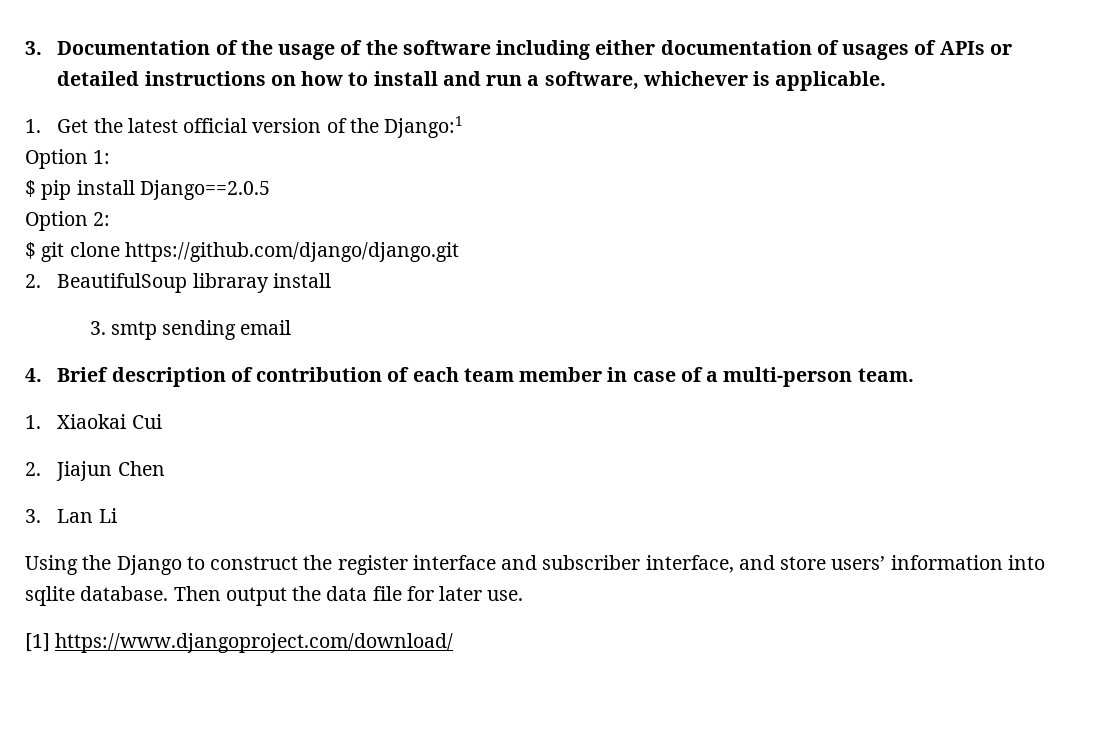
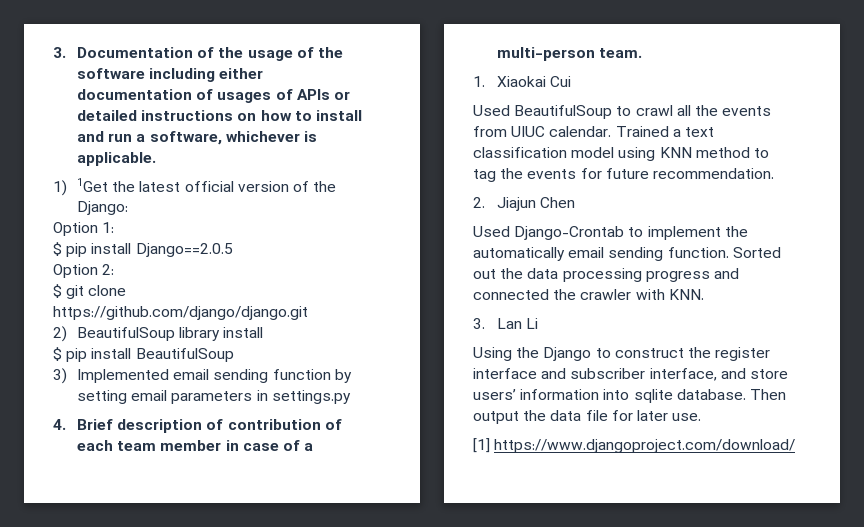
[25,119,89,133] 1. Get -> [53,178,109,196] 1) 1Get
[384,116,464,138] Django:1 -> [77,201,129,215] Django:
[25,273,331,293] [89,320,292,340] 2. BeautifulSoup libraray install // 3. smtp sending email -> [53,326,264,342] [53,347,234,362] [53,368,352,384] [77,390,351,404] 2) BeautifulSoup library install // $ pip install BeautifulSoup // 3) Implemented email sending function by setting email parameters in settings.py
[25,461,165,481] 2. Jiajun Chen -> [473,105,772,119] [473,126,714,137] [473,147,769,161] [473,168,774,182] [473,197,576,211] [473,226,748,240] [473,247,781,261] [473,268,739,282] [473,289,704,300] Used BeautifulSoup to crawl all the events from UIUC calendar. Trained a text classification model using KNN method to tag the events for future recommendation. // 2. Jiajun Chen // Used Django-Crontab to implement the automatically email sending function. Sorted out the data processing progress and connected the crawler with KNN.

